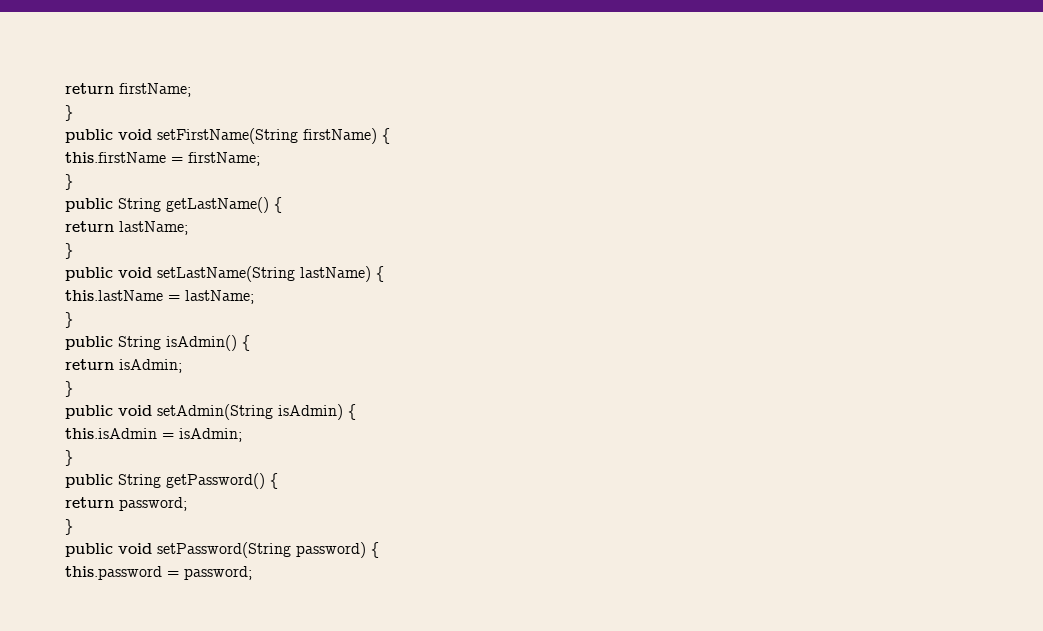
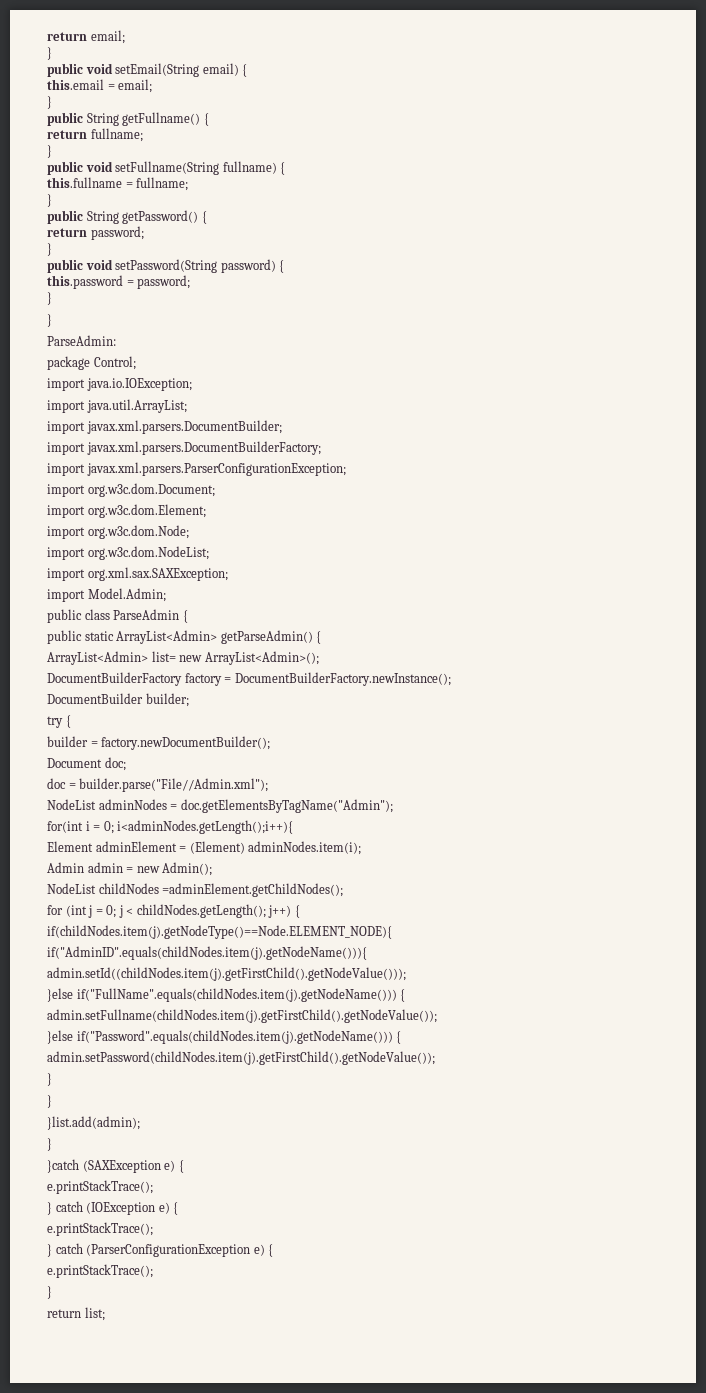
[65,83,191,97] [65,105,73,121] [65,128,390,144] [65,152,260,166] [65,174,73,190] [65,197,282,213] [65,221,188,235] [65,243,73,259] [65,266,384,282] [65,290,254,304] [65,312,73,328] [65,335,250,351] [65,359,182,373] [65,381,73,397] [65,404,356,420] [65,428,242,442] return firstName; // } // public void setFirstName(String firstName) { // this.firstName = firstName; // } // public String getLastName() { // return lastName; // } // public void setLastName(String lastName) { // this.lastName = lastName; // } // public String isAdmin() { // return isAdmin; // } // public void setAdmin(String isAdmin) { // this.isAdmin = isAdmin; -> [47,30,125,44] [47,47,52,60] [47,63,248,77] [47,79,153,93] [47,96,52,109] [47,112,209,126] [47,128,143,142] [47,145,52,158] [47,161,286,175] [47,177,189,191] return email; // } // public void setEmail(String email) { // this.email = email; // } // public String getFullname() { // return fullname; // } // public void setFullname(String fullname) { // this.fullname = fullname;
(252, 573) none -> [47,292,52,305] [47,314,52,327] [47,335,116,346] [47,356,136,370] [47,378,192,391] [47,399,187,413] [47,420,282,434] [47,441,321,455] [47,462,346,476] [47,483,215,497] [47,504,206,518] [47,525,189,539] [47,546,209,560] [47,567,228,581] [47,588,166,602] [47,609,188,623] [47,630,322,644] [47,651,319,665] [47,672,451,686] [47,693,189,707] [47,715,71,728] [47,736,271,750] [47,757,126,771] [47,778,269,792] [47,799,393,813] [47,820,294,834] [47,841,362,855] [47,862,213,876] [47,883,344,897] [47,904,300,918] [47,925,392,939] [47,946,367,960] [47,967,406,981] [47,988,406,1002] [47,1009,437,1023] [47,1030,402,1044] [47,1051,435,1065] [47,1073,52,1086] [47,1095,52,1108] [47,1116,140,1130] [47,1138,52,1151] [47,1159,184,1173] [47,1180,153,1194] [47,1201,179,1215] [47,1222,153,1236] [47,1243,274,1257] [47,1264,153,1278] [47,1286,52,1299] [47,1307,105,1321] // } // } // ParseAdmin: // package Control; // import java.io.IOException; // import java.util.ArrayList; // import javax.xml.parsers.DocumentBuilder; // import javax.xml.parsers.DocumentBuilderFactory; // import javax.xml.parsers.ParserConfigurationException; // import org.w3c.dom.Document; // import org.w3c.dom.Element; // import org.w3c.dom.Node; // import org.w3c.dom.NodeList; // import org.xml.sax.SAXException; // import Model.Admin; // public class ParseAdmin { // public static ArrayList<Admin> getParseAdmin() { // ArrayList<Admin> list= new ArrayList<Admin>(); // DocumentBuilderFactory factory = DocumentBuilderFactory.newInstance(); // DocumentBuilder builder; // try { // builder = factory.newDocumentBuilder(); // Document doc; // doc = builder.parse("File//Admin.xml"); // NodeList adminNodes = doc.getElementsByTagName("Admin"); // for(int i = 0; i<adminNodes.getLength();i++){ // Element adminElement = (Element) adminNodes.item(i); // Admin admin = new Admin(); // NodeList childNodes =adminElement.getChildNodes(); // for (int j = 0; j < childNodes.getLength(); j++) { // if(childNodes.item(j).getNodeType()==Node.ELEMENT_NODE){ // if("AdminID".equals(childNodes.item(j).getNodeName())){ // admin.setId((childNodes.item(j).getFirstChild().getNodeValue())); // }else if("FullName".equals(childNodes.item(j).getNodeName())) { // admin.setFullname(childNodes.item(j).getFirstChild().getNodeValue()); // }else if("Password".equals(childNodes.item(j).getNodeName())) { // admin.setPassword(childNodes.item(j).getFirstChild().getNodeValue()); // } // } // }list.add(admin); // } // }catch (SAXException e) { // e.printStackTrace(); // } catch (IOException e) { // e.printStackTrace(); // } catch (ParserConfigurationException e) { // e.printStackTrace(); // } // return list;

